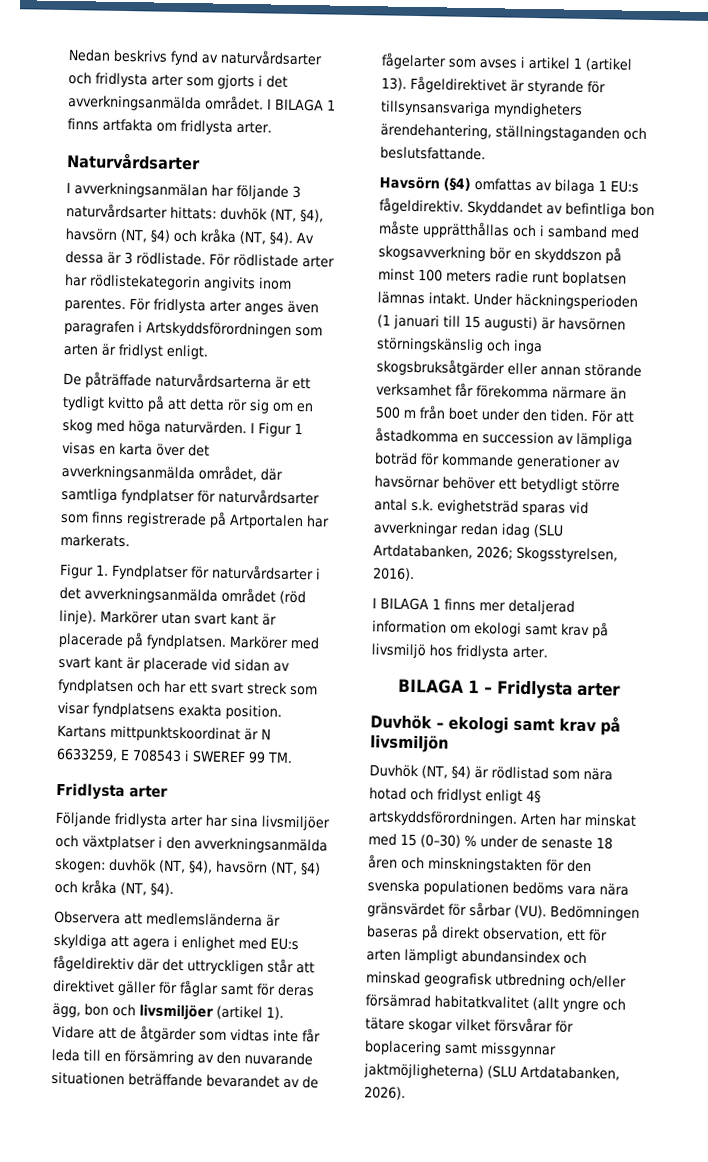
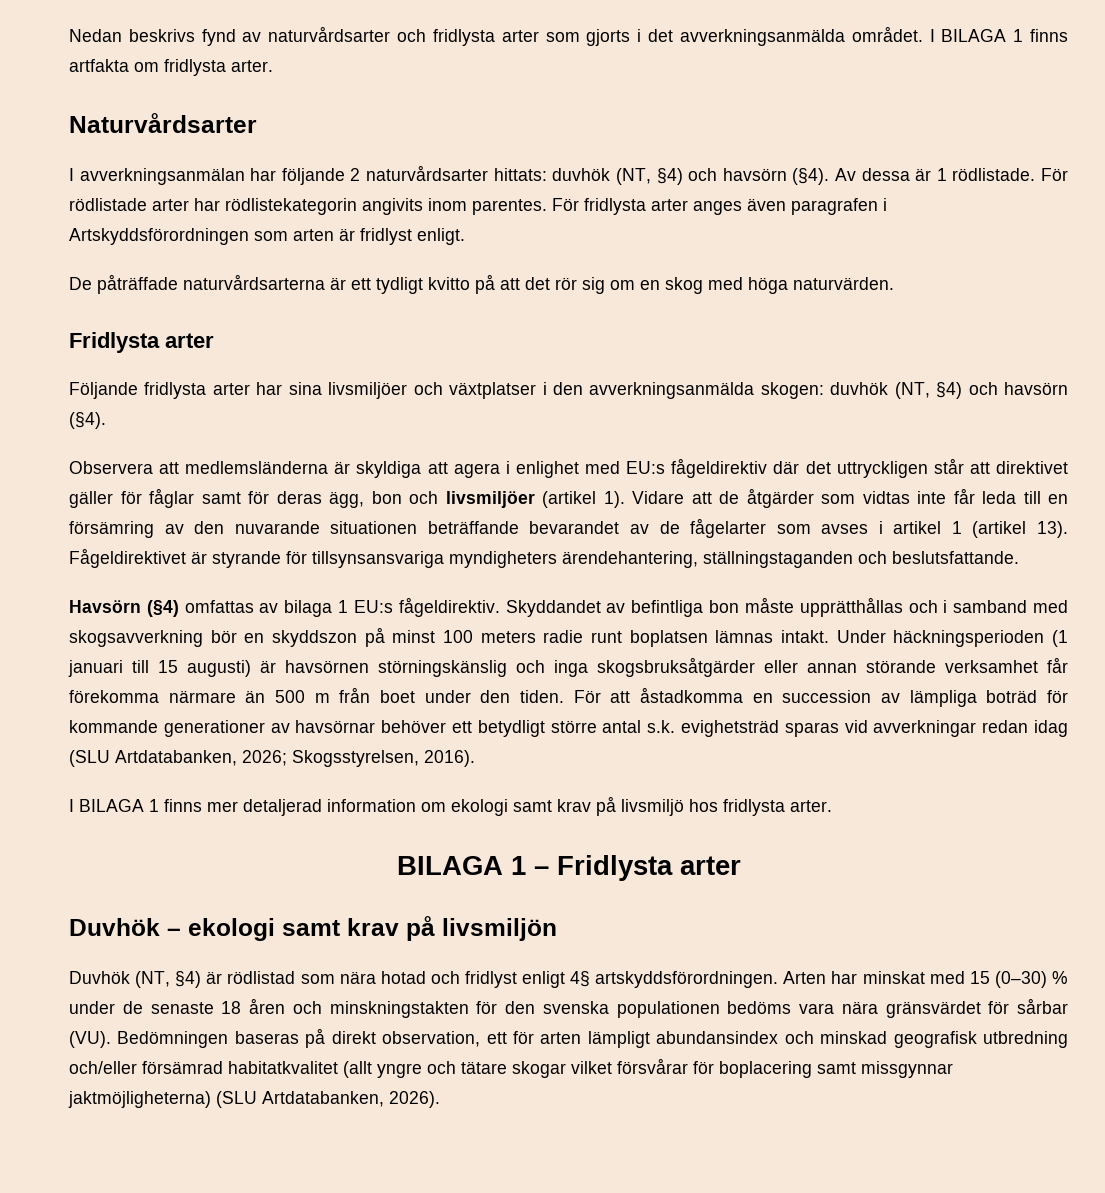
[292,185,301,199] 3 -> [350,168,361,181] 2
[300,209,324,223] [65,228,293,245] §4), havsörn (NT, §4) och kråka (NT, §4). -> [656,168,830,185] §4) och havsörn (§4).
[124,252,133,265] 3 -> [936,168,947,181] 1
[189,398,225,411] detta -> [525,277,550,290] det
[250,422,303,437] [62,441,210,457] [61,464,283,482] [61,487,320,505] [60,511,330,530] [60,533,130,548] [60,563,321,581] [59,586,306,605] [59,609,277,626] [58,632,320,650] [58,656,290,673] [58,678,318,696] [57,701,282,720] [57,724,271,743] [56,747,293,764] I Figur 1 visas en karta över det avverkningsanmälda området, där samtliga fyndplatser för naturvårdsarter som finns registrerade på Artportalen har markerats. // Figur 1. Fyndplatser för naturvårdsarter i det avverkningsanmälda området (röd linje). Markörer utan svart kant är placerade på fyndplatsen. Markörer med svart kant är placerade vid sidan av fyndplatsen och har ett svart streck som visar fyndplatsens exakta position. Kartans mittpunktskoordinat är N 6633259, E 708543 i SWEREF 99 TM. -> (894, 283) none
[188,860,321,876] [54,879,174,896] §4), havsörn (NT, §4) och kråka (NT, §4). -> [936,382,1068,399] [69,412,106,429] §4) och havsörn (§4).

